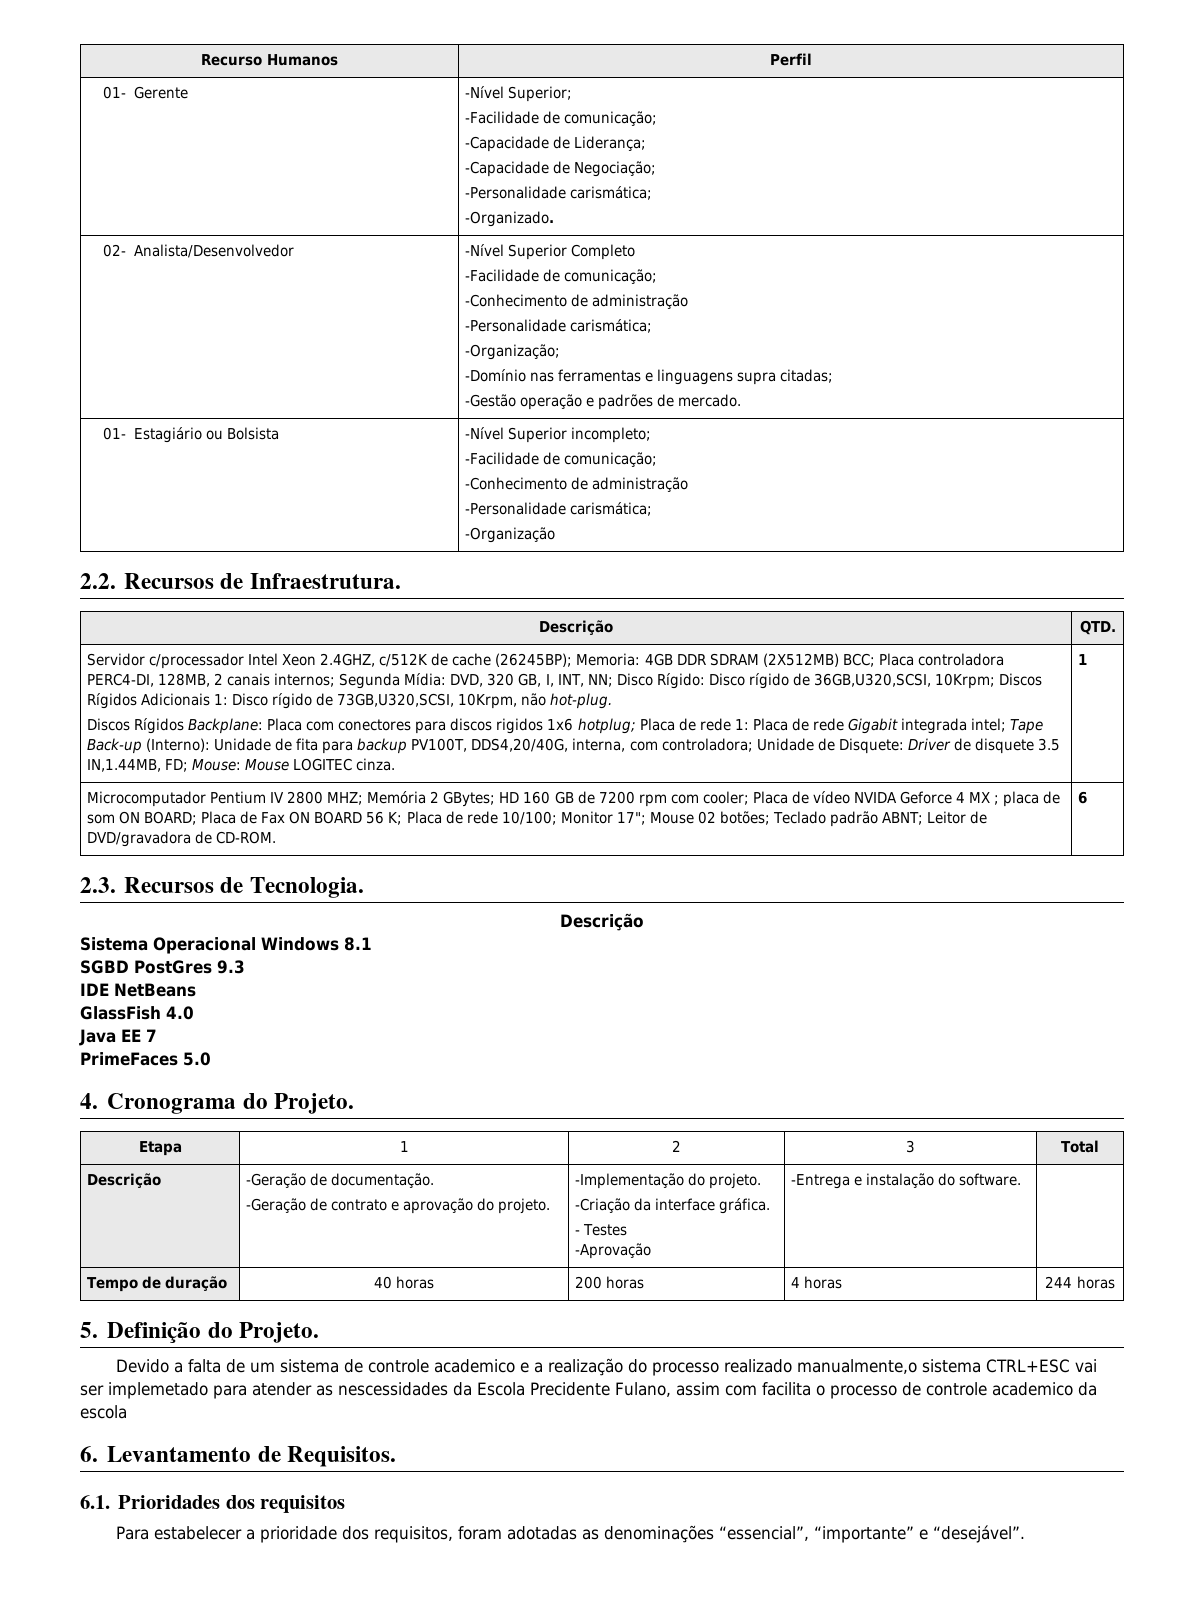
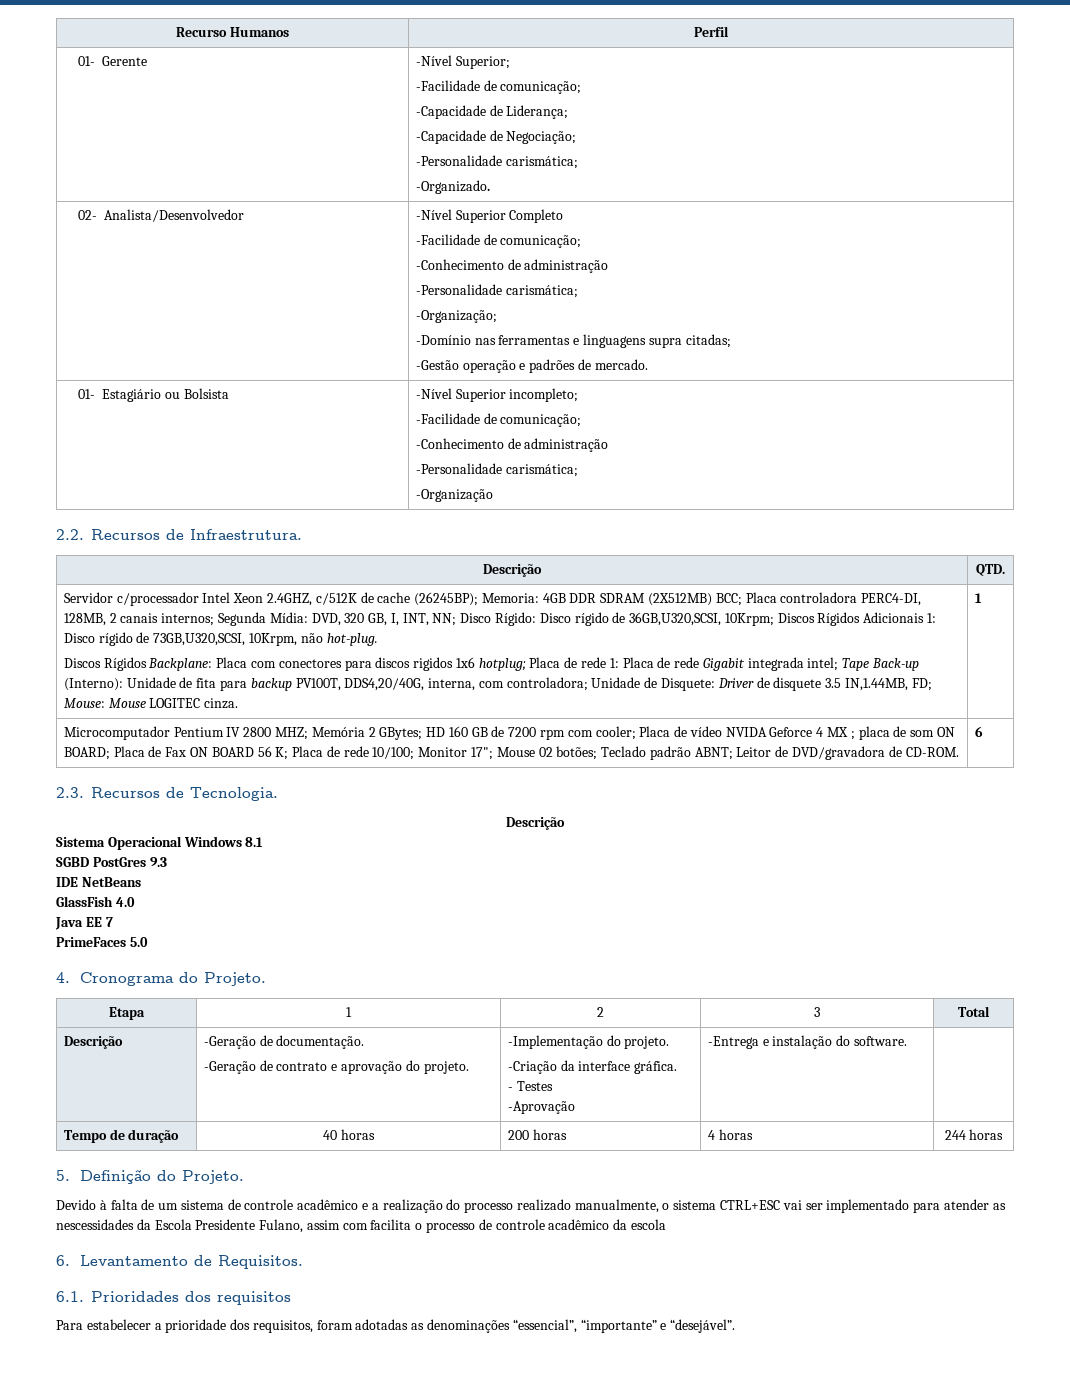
[174,1362,184,1373] a -> [99,1200,107,1210] à
[434,1359,516,1373] academico -> [297,1199,359,1210] acadêmico
[797,1359,918,1374] manualmente,o -> [574,1199,670,1213] manualmente, o
[108,1382,208,1399] implemetado -> [826,1199,910,1213] implementado
[530,1382,610,1396] Precidente -> [195,1219,256,1230] Presidente
[991,1382,1073,1396] academico -> [548,1219,610,1230] acadêmico

